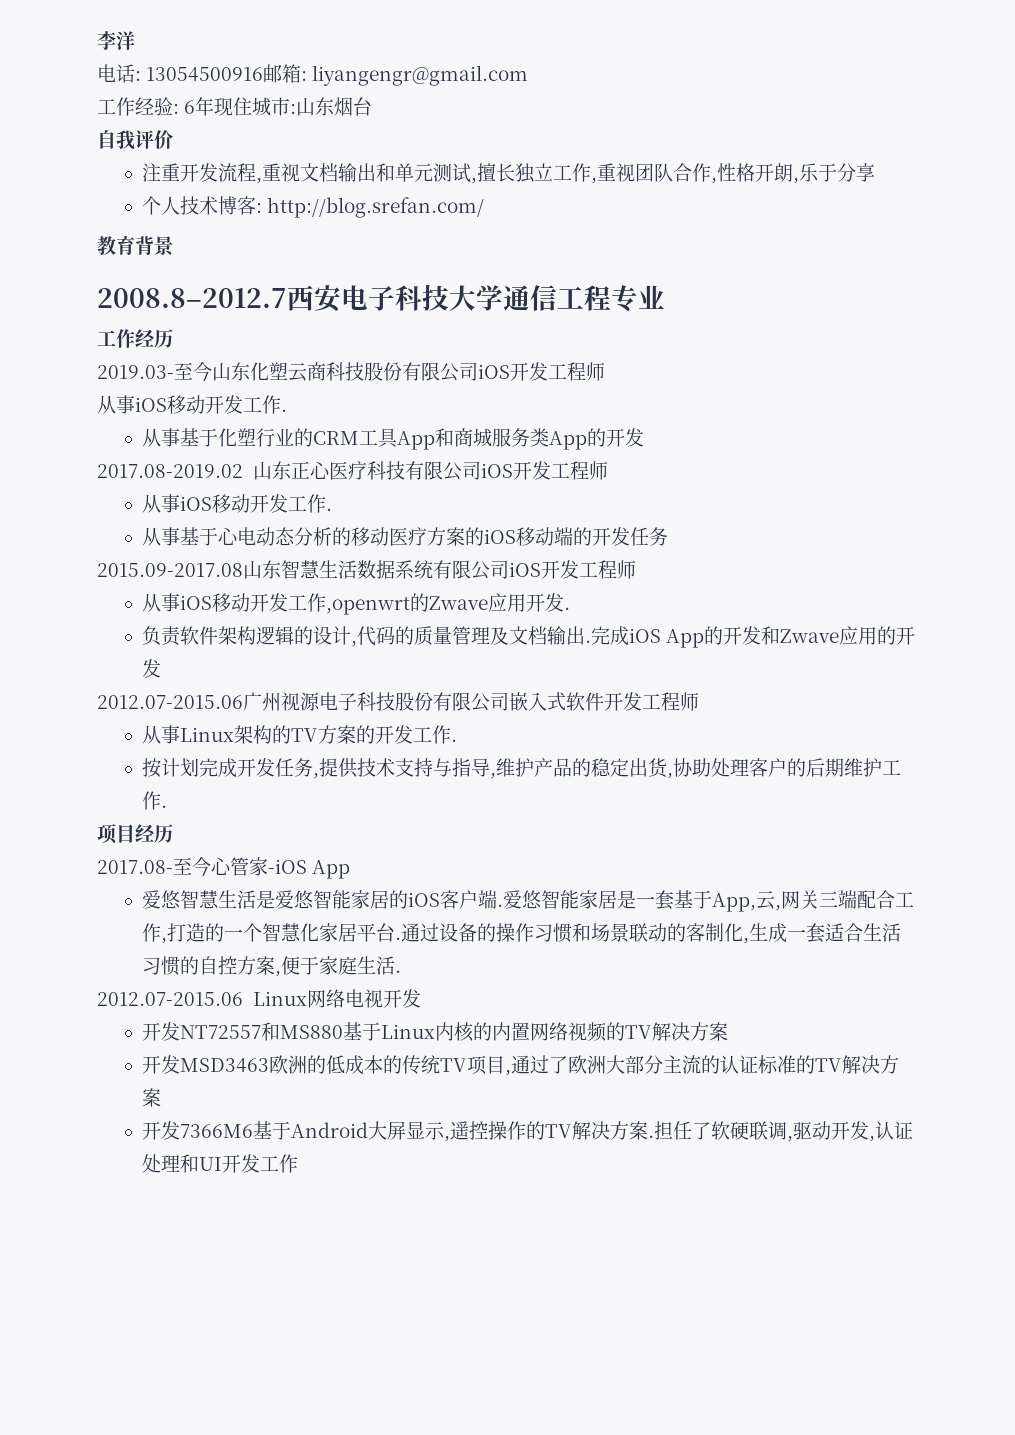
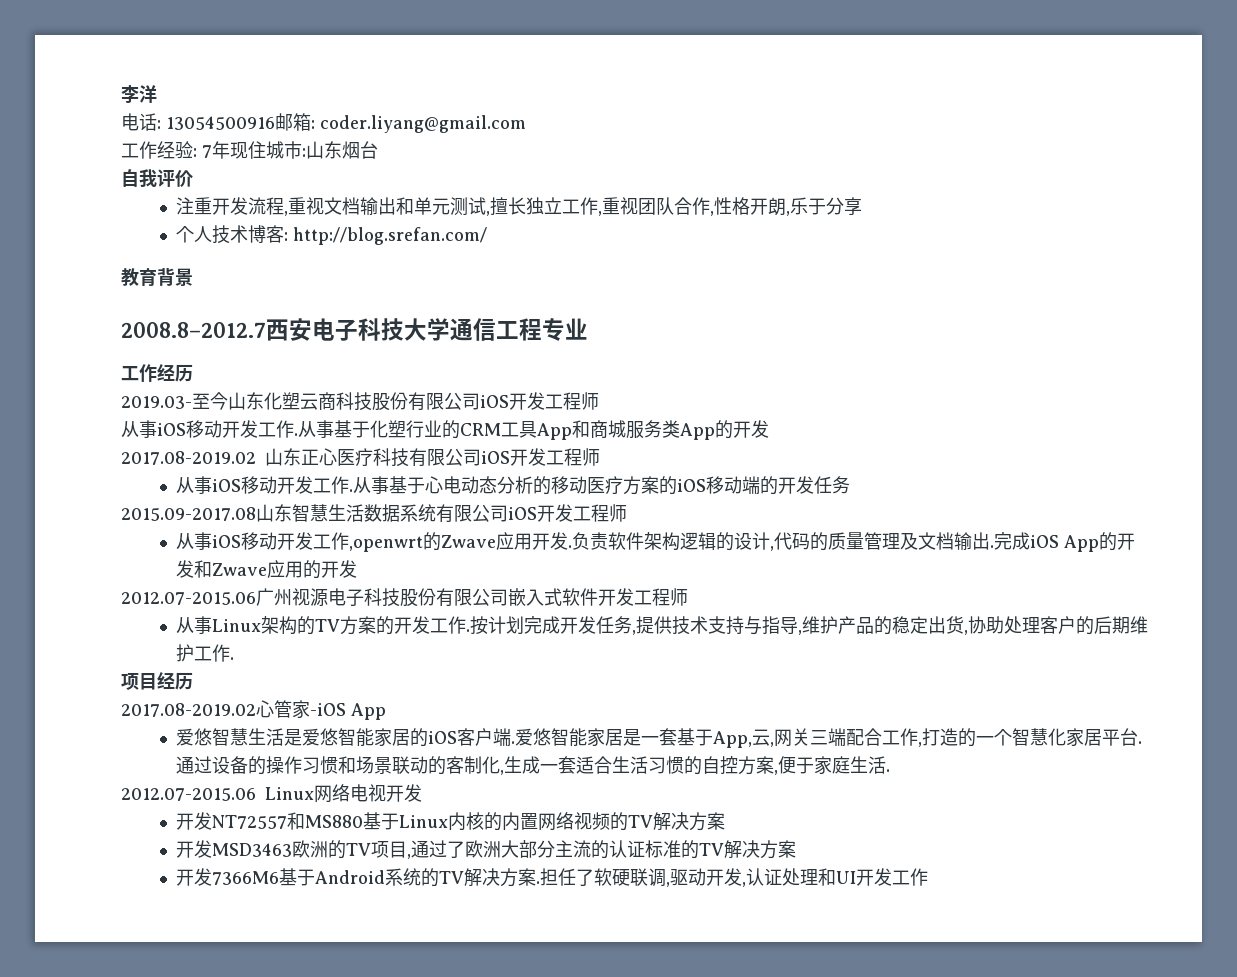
[312,65,529,86] liyangengr@gmail.com -> [320,115,526,133] coder.liyang@gmail.com
[184,100,196,114] 6 -> [202,145,212,158] 7
(287, 410) // -> (298, 434) none
(333, 509) // -> (354, 490) none
(571, 608) // -> (573, 546) none
(458, 740) // -> (471, 630) none
[97,857,211,877] 2017.08-至今 -> [121,703,256,717] 2017.08-2019.02
[326,1055,441,1075] 低成本的传统 -> (347, 849) none
[368,1121,527,1142] 大屏显示,遥控操作 -> [385,868,422,886] 系统

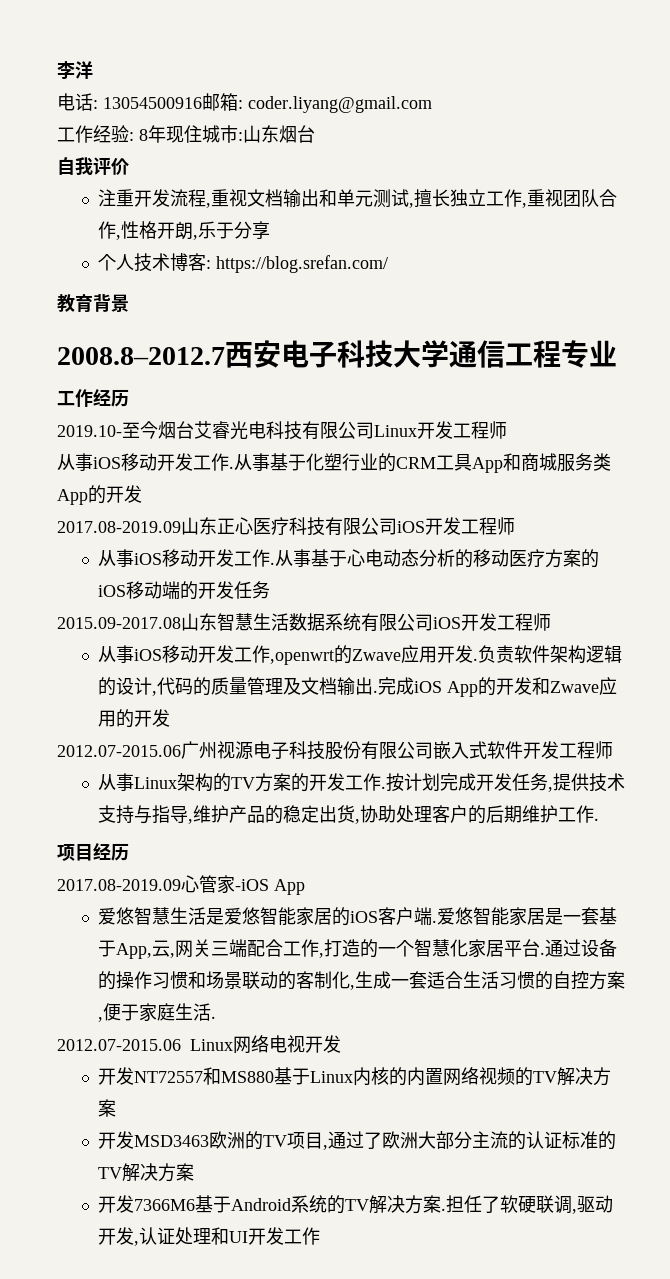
[202,145,212,158] 7 -> [139,129,148,141] 8
[293,227,488,245] http://blog.srefan.com/ -> [215,255,388,273] https://blog.srefan.com/
[121,392,509,411] 2019.03-至今山东化塑云商科技股份有限公司iOS -> [57,421,417,440] 2019.10-至今烟台艾睿光电科技有限公司Linux
[121,451,256,465] 2017.08-2019.02 -> [57,521,181,533] 2017.08-2019.09
[121,703,256,717] 2017.08-2019.02 -> [57,879,181,891] 2017.08-2019.09

